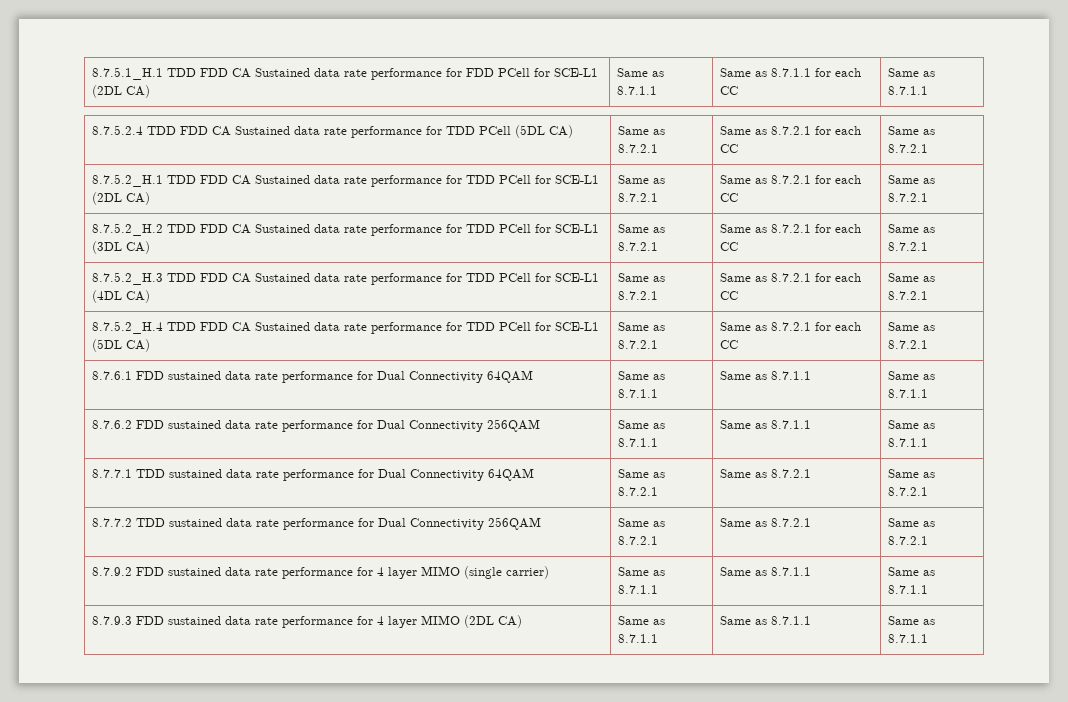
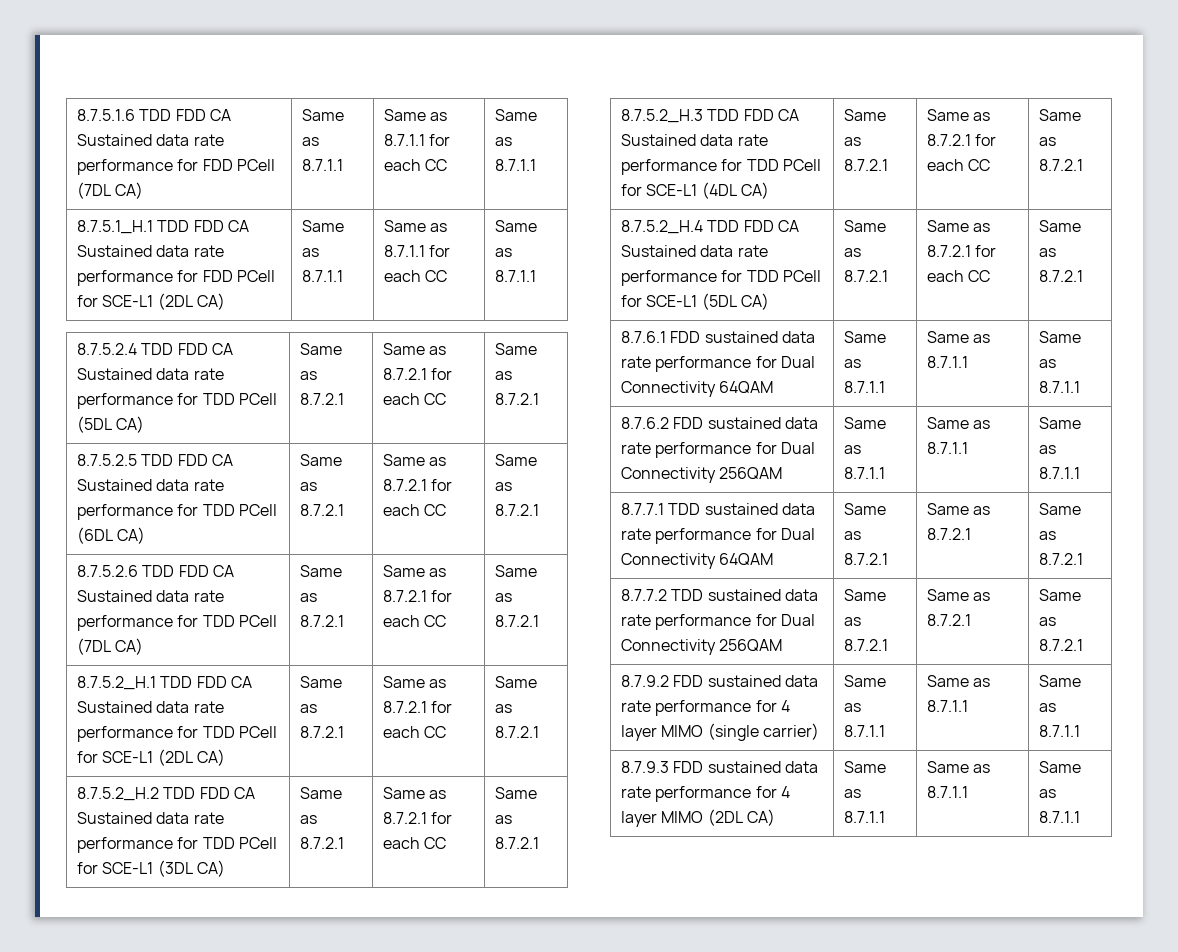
(92, 73) none -> [76,109,231,121] [76,134,224,146] [76,159,275,175] [76,182,144,199] [301,109,344,121] [301,137,319,146] [301,159,343,171] [383,109,448,121] [383,134,451,146] [383,159,448,171] [494,109,537,121] [494,137,512,146] [494,159,536,171] 8.7.5.1.6 TDD FDD CA Sustained data rate performance for FDD PCell (7DL CA) | Same as 8.7.1.1 | Same as 8.7.1.1 for each CC | Same as 8.7.1.1 //
(929, 148) none -> [76,454,233,466] [76,479,224,491] [76,504,277,520] [76,527,146,544] [299,454,342,466] [299,482,317,491] [299,504,344,516] [382,454,447,466] [382,479,453,491] [382,504,447,516] [494,454,537,466] [494,482,512,491] [494,504,539,516] [76,565,234,577] [76,590,224,602] [76,615,277,631] [76,638,144,655] [299,565,342,577] [299,593,317,602] [299,615,344,627] [382,565,447,577] [382,590,453,602] [382,615,447,627] [494,565,537,577] [494,593,512,602] [494,615,539,627] // 8.7.5.2.5 TDD FDD CA Sustained data rate performance for TDD PCell (6DL CA) | Same as 8.7.2.1 | Same as 8.7.2.1 for each CC | Same as 8.7.2.1 // 8.7.5.2.6 TDD FDD CA Sustained data rate performance for TDD PCell (7DL CA) | Same as 8.7.2.1 | Same as 8.7.2.1 for each CC | Same as 8.7.2.1

